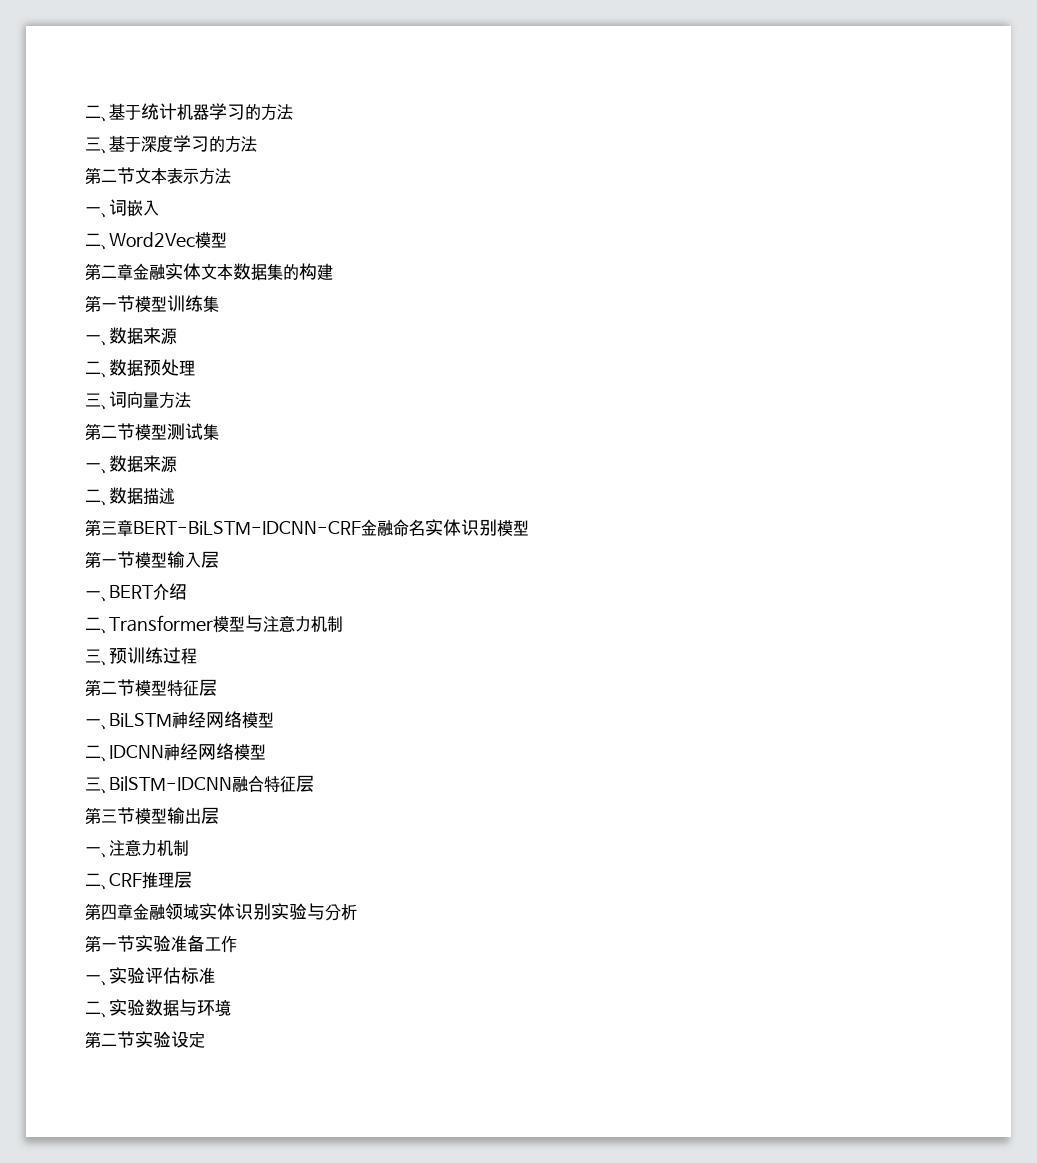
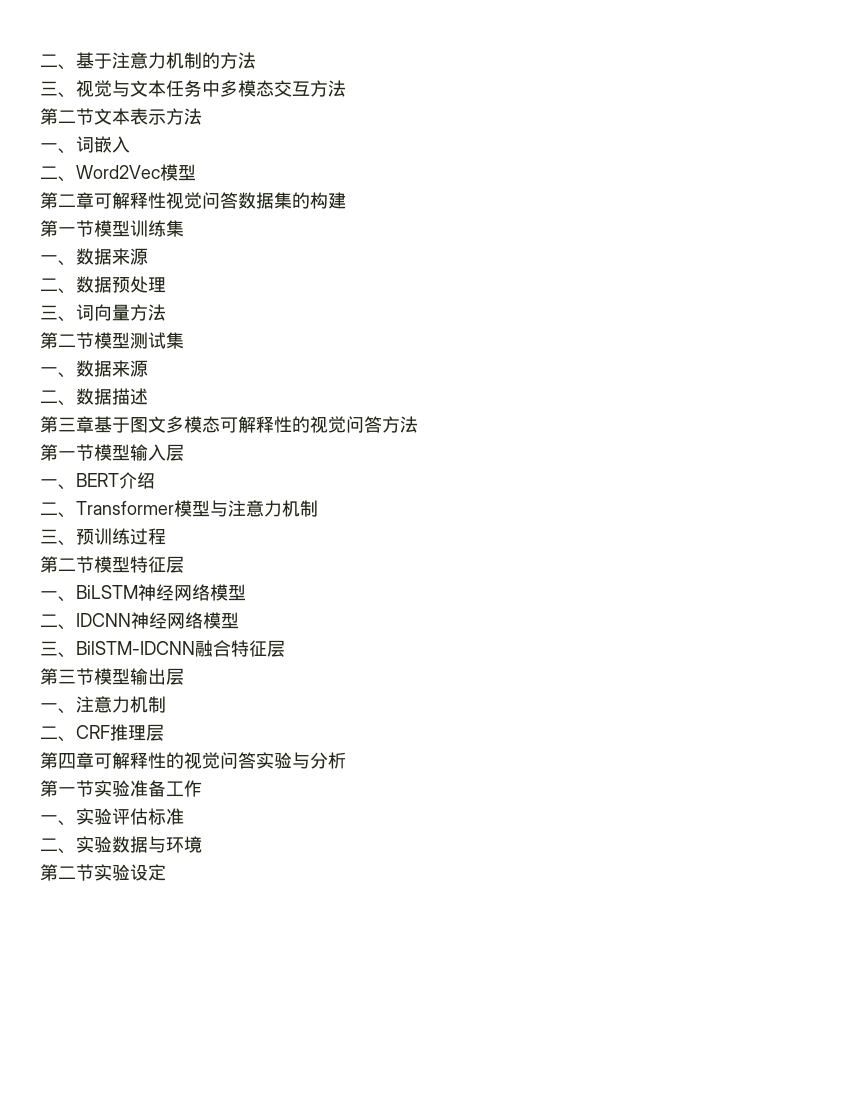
[141,103,245,121] 统计机器学习 -> [112,52,202,69] 注意力机制
[109,135,225,153] 基于深度学习的 -> [76,80,310,97] 视觉与文本任务中多模态交互
[133,263,233,281] 金融实体文本 -> [94,192,238,209] 可解释性视觉问答
[133,519,529,537] BERT-BiLSTM-IDCNN-CRF金融命名实体识别模型 -> [94,416,418,433] 基于图文多模态可解释性的视觉问答方法
[133,903,271,921] 金融领域实体识别 -> [94,752,256,769] 可解释性的视觉问答

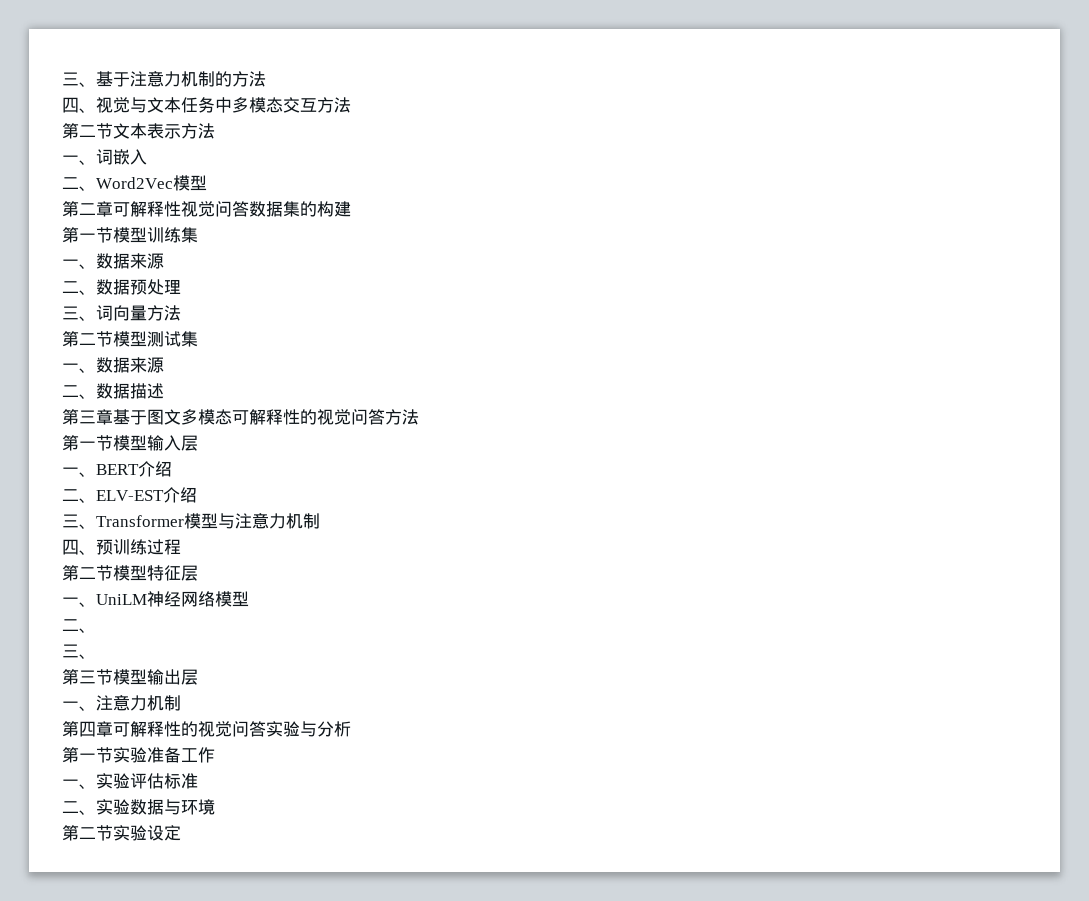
[40,54,58,67] 二 -> [62,72,79,86] 三
[40,81,58,96] 三 -> [62,97,79,113] 四
(76, 515) none -> [96,487,197,503] [62,514,96,529] ELV-EST介绍 // 三、
[40,529,58,544] 三 -> [62,539,79,555] 四
[76,585,138,599] BiLSTM -> [96,594,147,605] UniLM
[76,612,239,629] [40,640,285,658] IDCNN神经网络模型 // 三、BilSTM-IDCNN融合特征层 -> [62,644,96,659] // 三、
[40,724,164,742] // 二、CRF推理层 -> (181, 703) none

